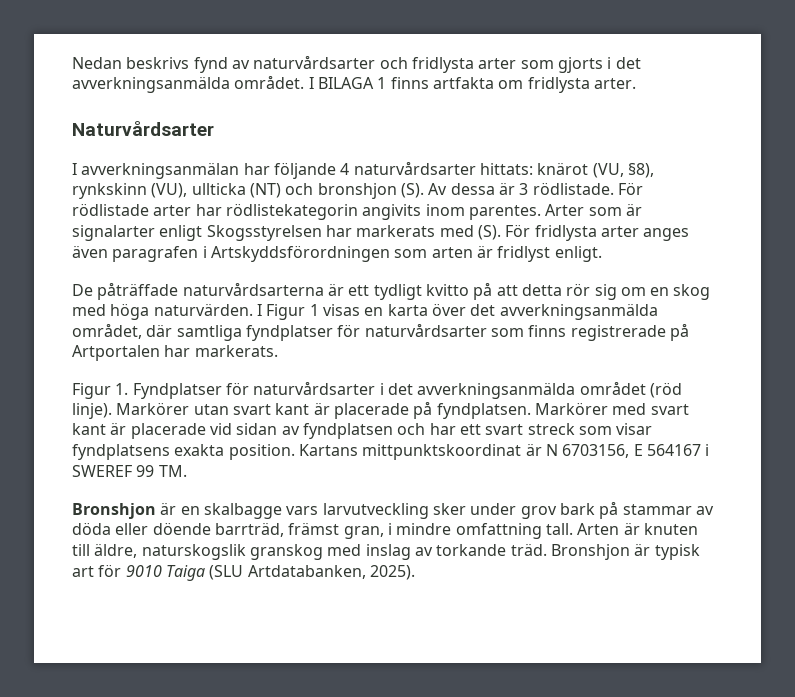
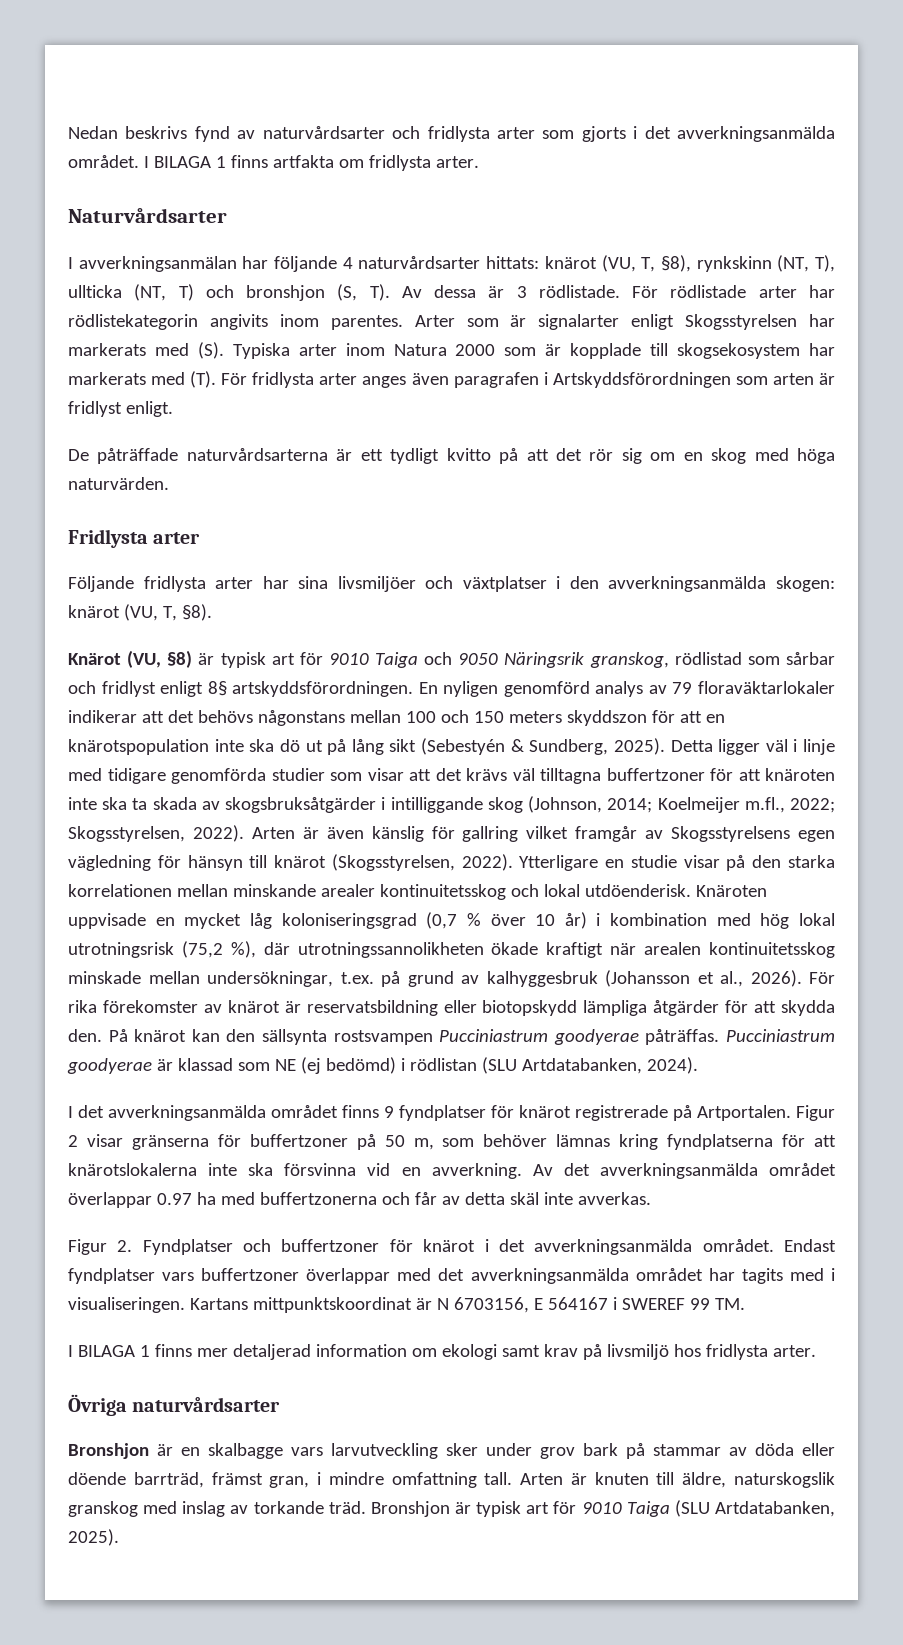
(624, 170) none -> [641,257,656,272] T,
[151,183,424,199] (VU), ullticka (NT) och bronshjon (S). -> [777,255,836,272] [68,284,390,301] (NT, T), ullticka (NT, T) och bronshjon (S, T).
(501, 232) none -> [232,343,835,359] [68,371,217,388] Typiska arter inom Natura 2000 som är kopplade till skogsekosystem har markerats med (T).
[521,284,562,296] detta -> [555,448,582,461] det
[256,303,658,320] [72,323,689,341] [72,345,278,361] [72,381,682,399] [72,401,689,419] [72,422,653,439] [72,444,295,460] I Figur 1 visas en karta över det avverkningsanmälda området, där samtliga fyndplatser för naturvårdsarter som finns registrerade på Artportalen har markerats. // Figur 1. Fyndplatser för naturvårdsarter i det avverkningsanmälda området (röd linje). Markörer utan svart kant är placerade på fyndplatsen. Markörer med svart kant är placerade vid sidan av fyndplatsen och har ett svart streck som visar fyndplatsens exakta position. -> [68,529,201,548] [68,576,835,592] [68,604,212,621] [68,650,835,668] [68,681,835,697] [68,710,725,726] [68,738,835,755] [68,768,835,784] [68,796,836,813] [68,825,836,842] [68,854,835,871] [68,884,767,900] [68,912,835,929] [68,941,835,958] [68,970,835,987] [68,1000,835,1016] [68,1029,836,1045] [67,1057,698,1074] [68,1105,835,1121] [68,1134,837,1150] [68,1163,837,1179] [68,1192,651,1208] [68,1239,836,1255] [68,1268,836,1284] [68,1297,185,1313] // Fridlysta arter // Följande fridlysta arter har sina livsmiljöer och växtplatser i den avverkningsanmälda skogen: knärot (VU, T, §8). // Knärot (VU, §8) är typisk art för 9010 Taiga och 9050 Näringsrik granskog, rödlistad som sårbar och fridlyst enligt 8§ artskyddsförordningen. En nyligen genomförd analys av 79 floraväktarlokaler indikerar att det behövs någonstans mellan 100 och 150 meters skyddszon för att en knärotspopulation inte ska dö ut på lång sikt (Sebestyén & Sundberg, 2025). Detta ligger väl i linje med tidigare genomförda studier som visar att det krävs väl tilltagna buffertzoner för att knäroten inte ska ta skada av skogsbruksåtgärder i intilliggande skog (Johnson, 2014; Koelmeijer m.fl., 2022; Skogsstyrelsen, 2022). Arten är även känslig för gallring vilket framgår av Skogsstyrelsens egen vägledning för hänsyn till knärot (Skogsstyrelsen, 2022). Ytterligare en studie visar på den starka korrelationen mellan minskande arealer kontinuitetsskog och lokal utdöenderisk. Knäroten uppvisade en mycket låg koloniseringsgrad (0,7 % över 10 år) i kombination med hög lokal utrotningsrisk (75,2 %), där utrotningssannolikheten ökade kraftigt när arealen kontinuitetsskog minskade mellan undersökningar, t.ex. på grund av kalhyggesbruk (Johansson et al., 2026). För rika förekomster av knärot är reservatsbildning eller biotopskydd lämpliga åtgärder för att skydda den. På knärot kan den sällsynta rostsvampen Pucciniastrum goodyerae påträffas. Pucciniastrum goodyerae är klassad som NE (ej bedömd) i rödlistan (SLU Artdatabanken, 2024). // I det avverkningsanmälda området finns 9 fyndplatser för knärot registrerade på Artportalen. Figur 2 visar gränserna för buffertzoner på 50 m, som behöver lämnas kring fyndplatserna för att knärotslokalerna inte ska försvinna vid en avverkning. Av det avverkningsanmälda området överlappar 0.97 ha med buffertzonerna och får av detta skäl inte avverkas. // Figur 2. Fyndplatser och buffertzoner för knärot i det avverkningsanmälda området. Endast fyndplatser vars buffertzoner överlappar med det avverkningsanmälda området har tagits med i visualiseringen.
(187, 471) none -> [68,1344,816,1360] [68,1394,281,1416] // I BILAGA 1 finns mer detaljerad information om ekologi samt krav på livsmiljö hos fridlysta arter. // Övriga naturvårdsarter

